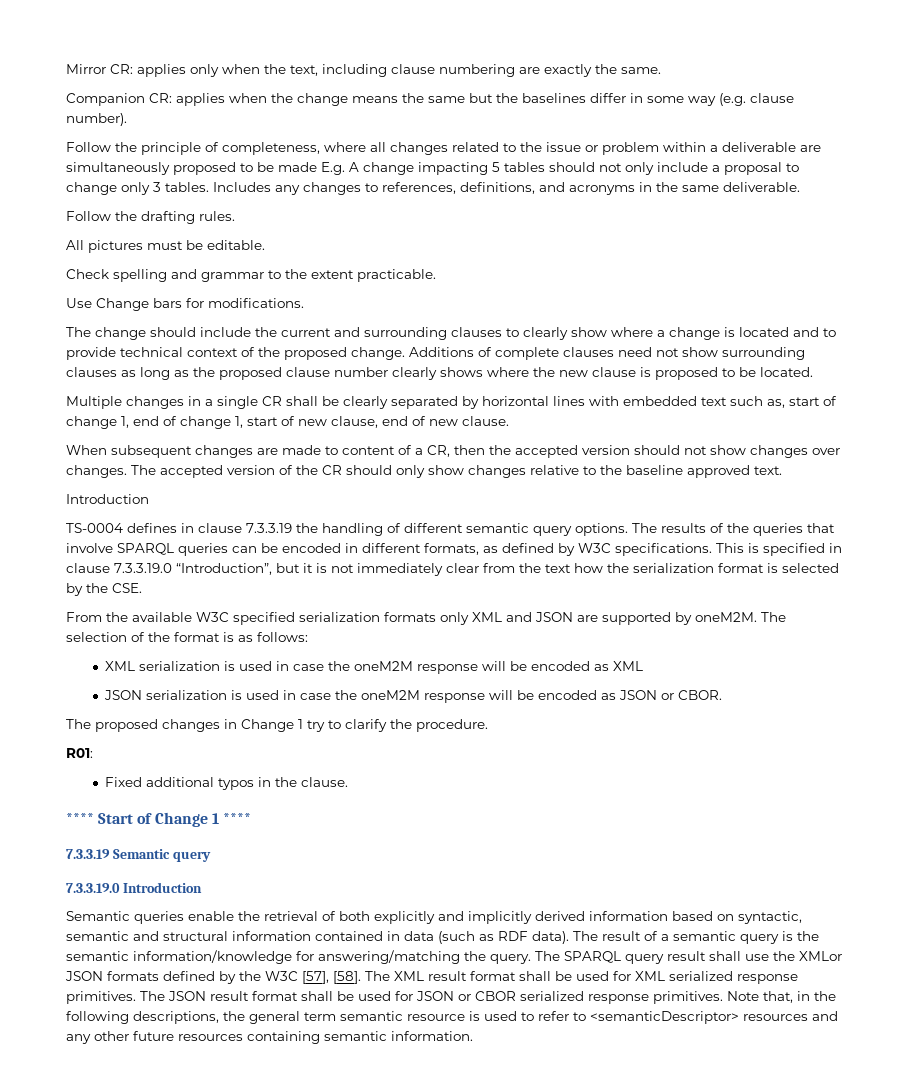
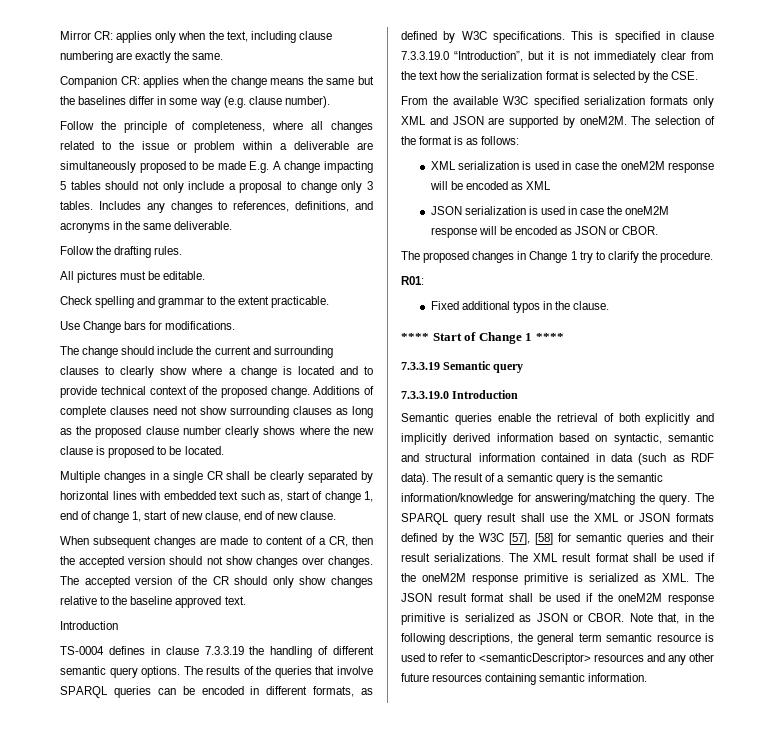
[799,951,842,961] XMLor -> [594,513,634,522] XML or
[333,971,361,984] [58]. -> [535,533,714,545] [401,553,505,562] [58] for semantic queries and their result serializations.
[613,971,798,984] [66,991,136,1004] for XML serialized response primitives. -> [708,553,715,562] [401,573,689,585] if the oneM2M response primitive is serialized as XML.
[395,991,723,1004] for JSON or CBOR serialized response primitives. -> [586,593,714,605] [401,613,625,625] if the oneM2M response primitive is serialized as JSON or CBOR.

